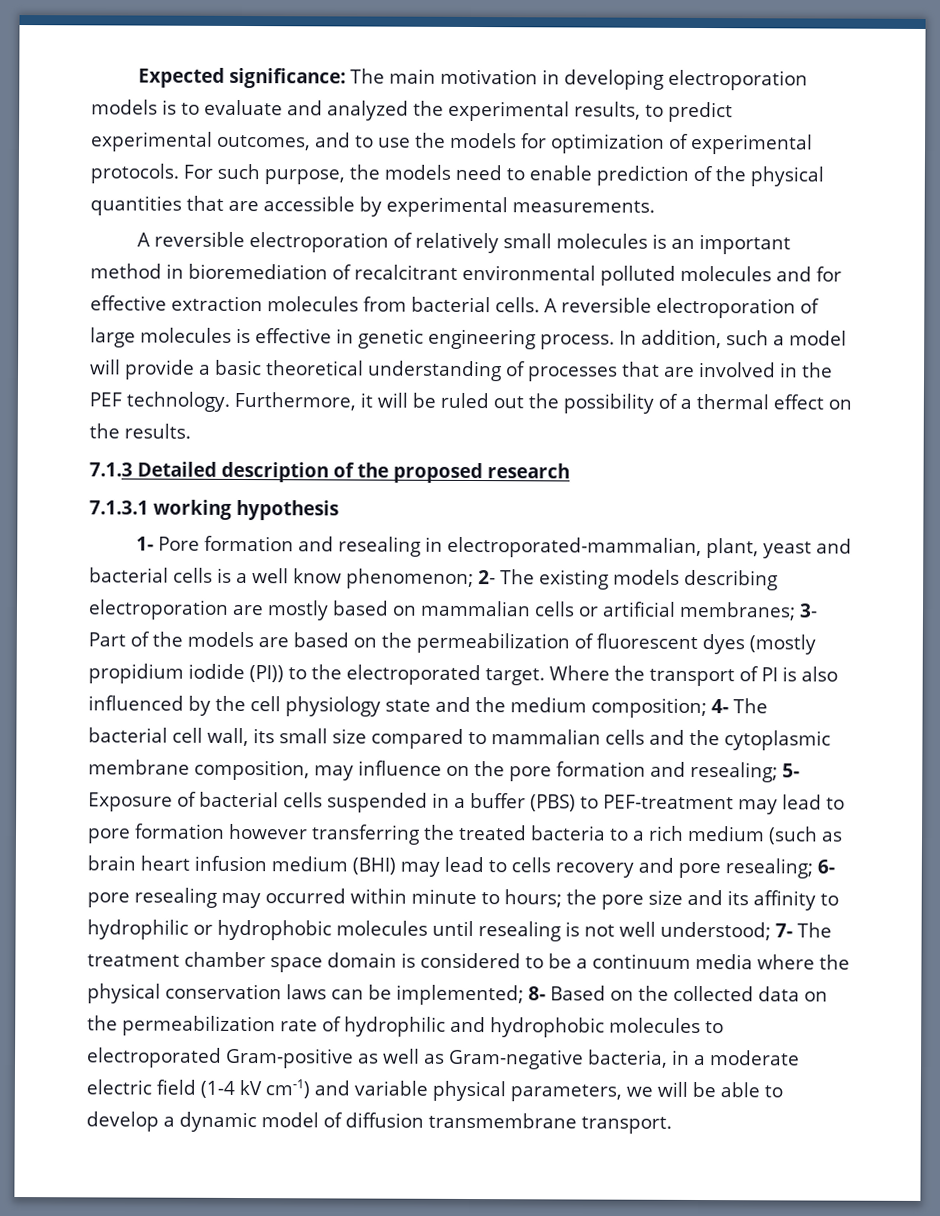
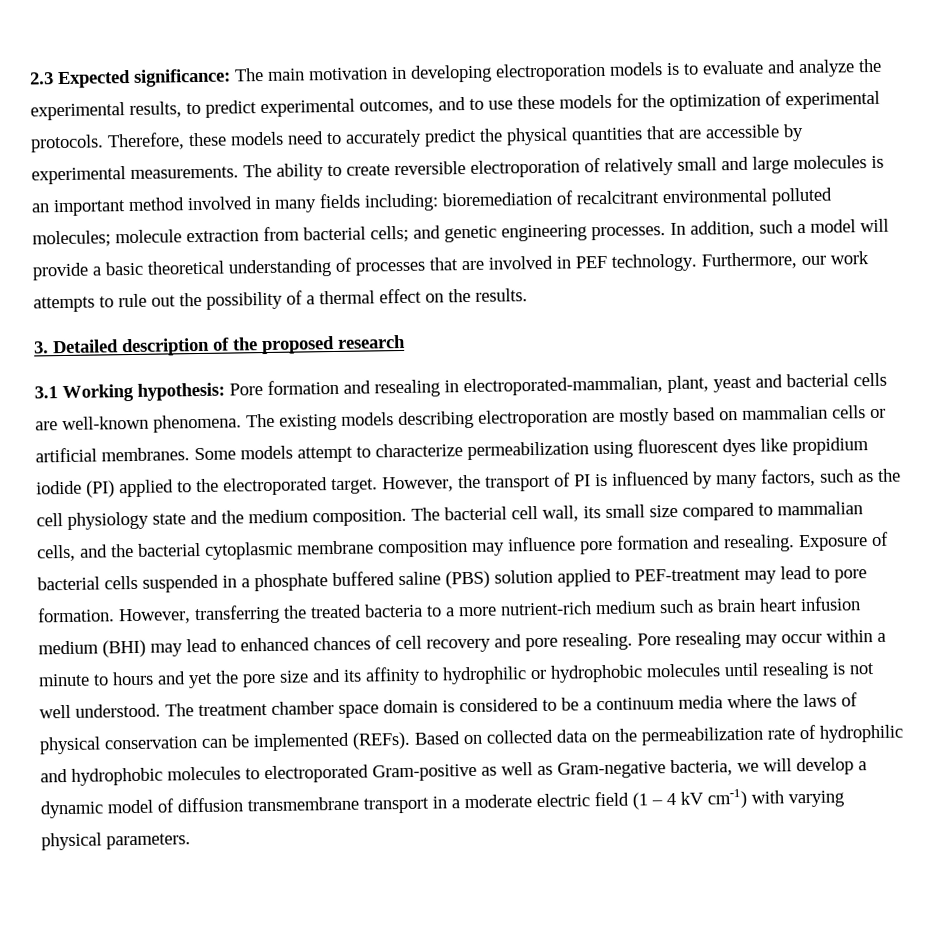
(137, 77) none -> [30,72,54,85] 2.3
[327,100,409,121] analyzed -> [798,59,855,78] analyze
[415,132,446,148] the -> [517,95,555,110] these
(547, 141) none -> [642,94,665,108] the
[183,163,713,186] For such purpose, the models need to enable prediction of -> [107,128,477,151] Therefore, these models need to accurately predict
[136,232,151,247] // A -> [243,163,390,181] The ability to create
(552, 241) none -> [721,156,789,174] and large
[166,263,184,279] in -> [187,193,439,213] involved in many fields including:
[680,265,842,282] [90,295,820,319] [90,327,354,348] molecules and for effective extraction molecules from bacterial cells. A reversible electroporation of large molecules is effective in -> [32,225,441,248] molecules; molecule extraction from bacterial cells; and
[540,334,615,350] process. -> [591,226,666,241] processes.
[802,362,833,378] the -> (571, 262) none
[359,392,489,409] it will be ruled -> [801,251,869,266] [33,293,147,313] our work attempts to rule
[89,462,133,477] 7.1.3 -> [33,341,49,354] 3.
[89,499,339,521] [135,536,154,551] 7.1.3.1 working hypothesis // 1- -> [34,382,225,403] 3.1 Working hypothesis:
[217,567,496,590] is a well know phenomenon; 2- -> [35,414,242,433] are well-known phenomena.
[679,601,818,621] [88,631,594,654] membranes; 3- Part of the models are based on the permeabilization of -> [101,441,633,463] membranes. Some models attempt to characterize permeabilization using
[749,634,816,655] (mostly -> [760,438,788,452] like
[249,665,284,683] (PI)) -> [86,479,174,498] (PI) applied
[549,665,610,681] Where -> [382,476,454,493] However,
[801,666,838,682] also -> (608, 480) none
(211, 705) none -> [716,468,874,489] many factors, such as
[591,697,729,719] composition; 4- -> [312,508,407,527] composition.
[605,729,720,746] cells and the -> [37,543,201,562] cells, and the bacterial
[194,759,310,781] composition, -> [377,540,468,558] composition
[446,761,505,777] on the -> (576, 544) none
[690,761,800,783] resealing; 5- -> [723,534,795,553] resealing.
[470,793,576,812] buffer (PBS) -> [254,568,612,592] phosphate buffered saline (PBS) solution applied
[134,823,308,840] formation however -> [37,607,191,625] formation. However,
[648,825,818,845] rich medium (such -> [458,599,694,617] more nutrient-rich medium such
[511,857,835,879] [87,887,562,909] cells recovery and pore resealing; 6- pore resealing may occurred within minute to hours; -> [240,629,886,653] [38,671,213,689] enhanced chances of cell recovery and pore resealing. Pore resealing may occur within a minute to hours and yet
[660,921,793,941] understood; 7- -> [75,703,161,718] understood.
(850, 962) none -> [803,692,858,708] laws of
[286,984,327,1000] laws -> (198, 743) none
[396,984,546,1006] implemented; 8- -> [253,731,411,752] implemented (REFs).
[638,985,669,1001] the -> (483, 739) none
[672,1049,800,1066] [86,1079,783,1102] in a moderate electric field (1-4 kV cm-1) and variable physical parameters, we will be able to -> [737,758,792,773] we will
[581,1116,672,1134] transport. -> [363,788,844,814] [41,832,191,851] transport in a moderate electric field (1 – 4 kV cm-1) with varying physical parameters.

